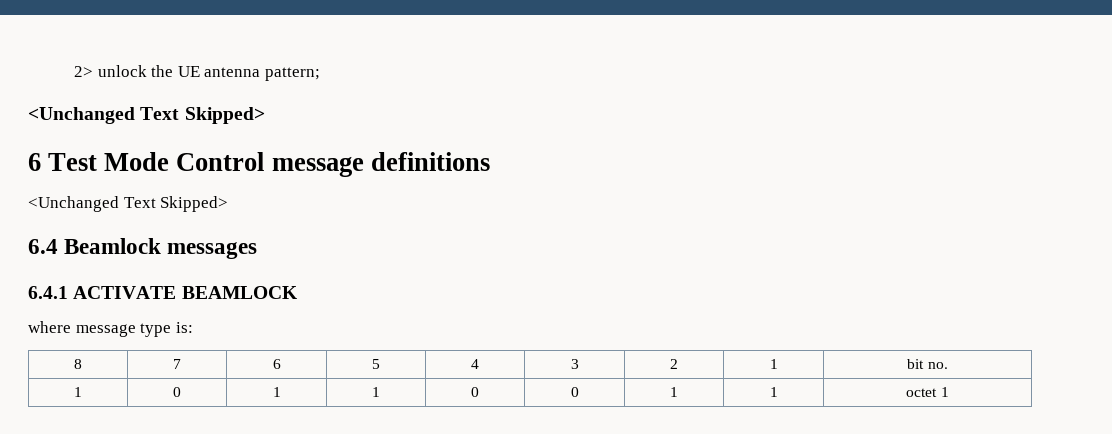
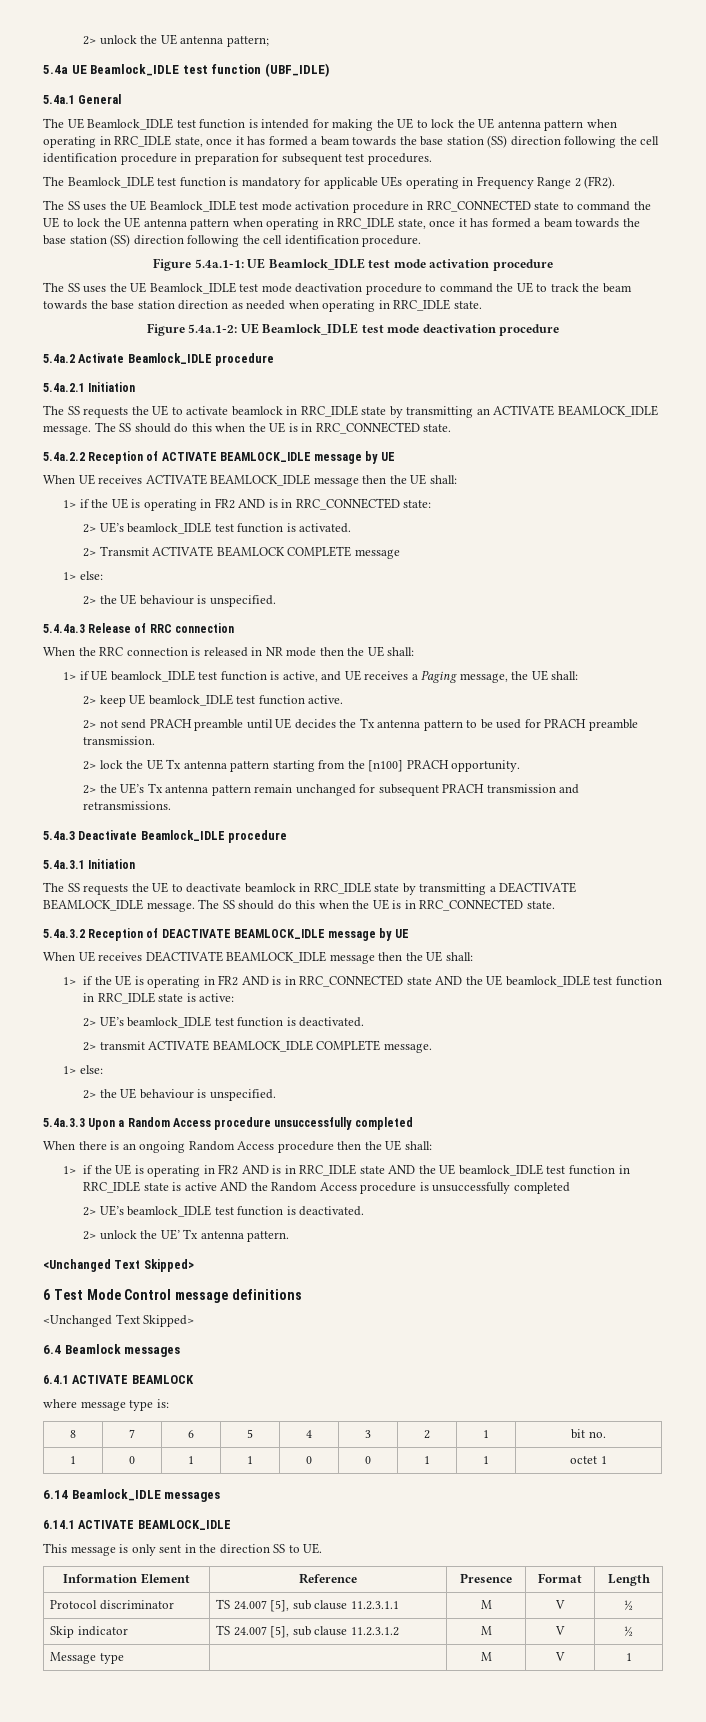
(321, 74) none -> [43,63,329,77] [43,94,122,104] [43,118,617,131] [43,135,660,148] [43,153,432,165] [43,176,616,189] [43,200,651,213] [43,217,640,230] [43,234,422,247] [153,258,553,271] [43,282,632,295] [43,299,482,312] [146,323,560,336] [43,353,275,366] [43,382,136,392] [43,405,658,418] [43,422,452,435] [43,451,395,464] [43,474,457,487] [63,498,432,511] [83,522,352,534] [83,546,400,559] [63,571,103,580] [83,594,276,607] [43,623,234,633] [43,646,415,657] [63,670,579,683] [83,694,344,707] [83,718,638,731] [83,736,156,745] [83,759,521,772] [83,783,580,796] [83,801,172,810] [43,830,288,843] [43,859,136,869] [43,882,577,895] [43,899,555,912] [43,928,409,941] [43,951,473,964] [63,975,662,988] [83,992,235,1004] [83,1016,365,1028] [83,1040,432,1053] [63,1065,103,1074] [83,1088,276,1101] [43,1117,413,1130] [43,1140,432,1153] [63,1164,630,1177] [83,1181,570,1194] [83,1205,365,1217] [83,1229,290,1242] // 5.4a UE Beamlock_IDLE test function (UBF_IDLE) // 5.4a.1 General // The UE Beamlock_IDLE test function is intended for making the UE to lock the UE antenna pattern when operating in RRC_IDLE state, once it has formed a beam towards the base station (SS) direction following the cell identification procedure in preparation for subsequent test procedures. // The Beamlock_IDLE test function is mandatory for applicable UEs operating in Frequency Range 2 (FR2). // The SS uses the UE Beamlock_IDLE test mode activation procedure in RRC_CONNECTED state to command the UE to lock the UE antenna pattern when operating in RRC_IDLE state, once it has formed a beam towards the base station (SS) direction following the cell identification procedure. // Figure 5.4a.1-1: UE Beamlock_IDLE test mode activation procedure // The SS uses the UE Beamlock_IDLE test mode deactivation procedure to command the UE to track the beam towards the base station direction as needed when operating in RRC_IDLE state. // Figure 5.4a.1-2: UE Beamlock_IDLE test mode deactivation procedure // 5.4a.2 Activate Beamlock_IDLE procedure // 5.4a.2.1 Initiation // The SS requests the UE to activate beamlock in RRC_IDLE state by transmitting an ACTIVATE BEAMLOCK_IDLE message. The SS should do this when the UE is in RRC_CONNECTED state. // 5.4a.2.2 Reception of ACTIVATE BEAMLOCK_IDLE message by UE // When UE receives ACTIVATE BEAMLOCK_IDLE message then the UE shall: // 1> if the UE is operating in FR2 AND is in RRC_CONNECTED state: // 2> UE’s beamlock_IDLE test function is activated. // 2> Transmit ACTIVATE BEAMLOCK COMPLETE message // 1> else: // 2> the UE behaviour is unspecified. // 5.4.4a.3 Release of RRC connection // When the RRC connection is released in NR mode then the UE shall: // 1> if UE beamlock_IDLE test function is active, and UE receives a Paging message, the UE shall: // 2> keep UE beamlock_IDLE test function active. // 2> not send PRACH preamble until UE decides the Tx antenna pattern to be used for PRACH preamble transmission. // 2> lock the UE Tx antenna pattern starting from the [n100] PRACH opportunity. // 2> the UE’s Tx antenna pattern remain unchanged for subsequent PRACH transmission and retransmissions. // 5.4a.3 Deactivate Beamlock_IDLE procedure // 5.4a.3.1 Initiation // The SS requests the UE to deactivate beamlock in RRC_IDLE state by transmitting a DEACTIVATE BEAMLOCK_IDLE message. The SS should do this when the UE is in RRC_CONNECTED state. // 5.4a.3.2 Reception of DEACTIVATE BEAMLOCK_IDLE message by UE // When UE receives DEACTIVATE BEAMLOCK_IDLE message then the UE shall: // 1> if the UE is operating in FR2 AND is in RRC_CONNECTED state AND the UE beamlock_IDLE test function in RRC_IDLE state is active: // 2> UE’s beamlock_IDLE test function is deactivated. // 2> transmit ACTIVATE BEAMLOCK_IDLE COMPLETE message. // 1> else: // 2> the UE behaviour is unspecified. // 5.4a.3.3 Upon a Random Access procedure unsuccessfully completed // When there is an ongoing Random Access procedure then the UE shall: // 1> if the UE is operating in FR2 AND is in RRC_IDLE state AND the UE beamlock_IDLE test function in RRC_IDLE state is active AND the Random Access procedure is unsuccessfully completed // 2> UE’s beamlock_IDLE test function is deactivated. // 2> unlock the UE’ Tx antenna pattern.
(949, 392) none -> [43,1489,221,1502] [43,1520,231,1530] [43,1543,323,1556] [63,1573,190,1584] [299,1573,357,1584] [460,1573,512,1583] [538,1573,582,1583] [607,1574,650,1586] [50,1600,174,1610] [216,1599,399,1612] [480,1600,492,1609] [555,1600,565,1609] [624,1600,633,1610] [50,1626,128,1638] [216,1625,399,1638] [480,1626,492,1635] [555,1626,565,1635] [624,1626,633,1636] [50,1652,124,1664] [480,1652,492,1661] [555,1652,565,1661] [625,1653,632,1661] // 6.14 Beamlock_IDLE messages // 6.14.1 ACTIVATE BEAMLOCK_IDLE // This message is only sent in the direction SS to UE. // Information Element | Reference | Presence | Format | Length // Protocol discriminator | TS 24.007 [5], sub clause 11.2.3.1.1 | M | V | ½ // Skip indicator | TS 24.007 [5], sub clause 11.2.3.1.2 | M | V | ½ // Message type | | M | V | 1

